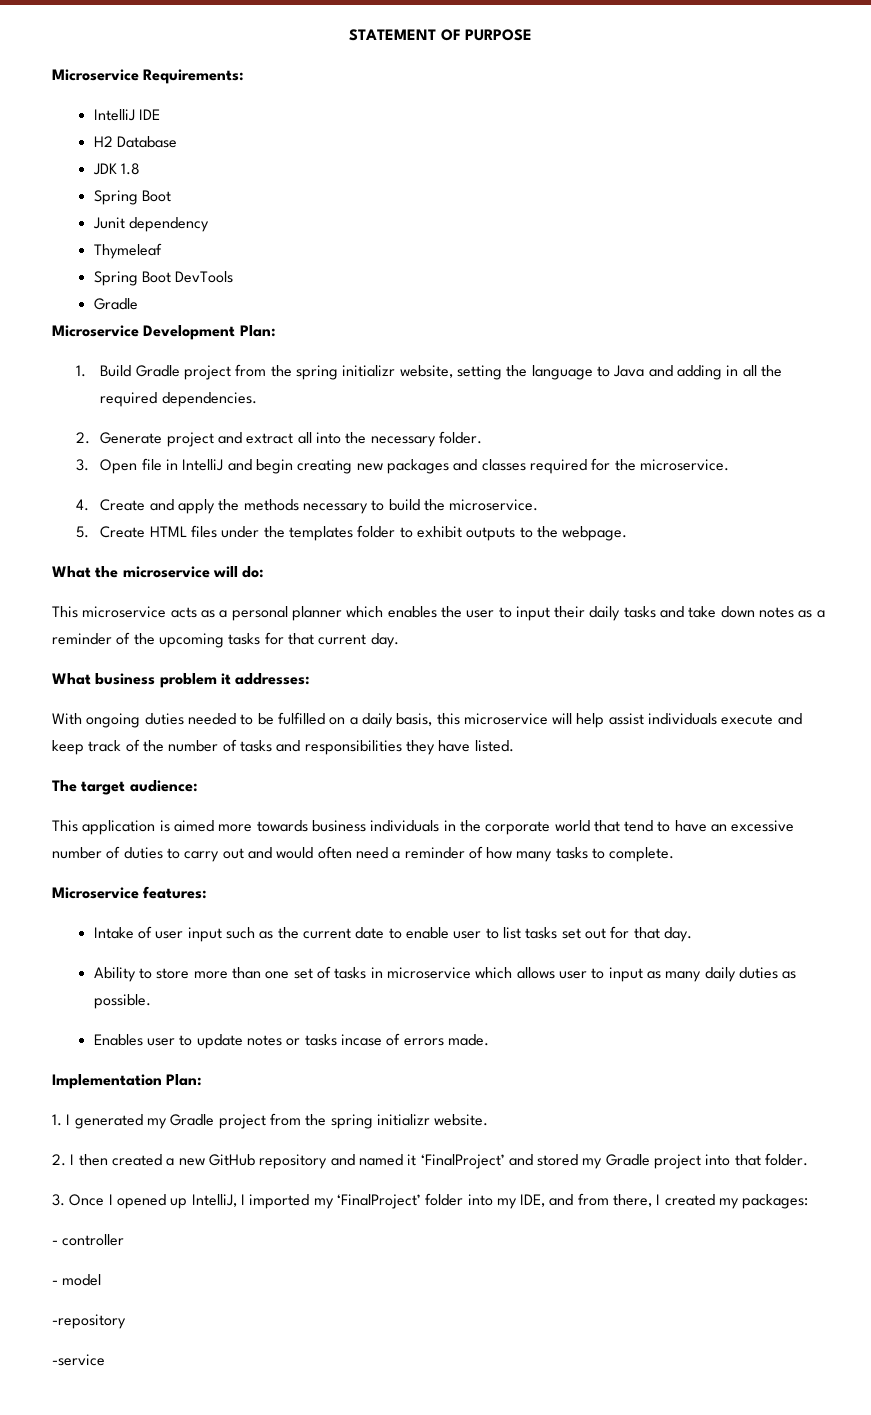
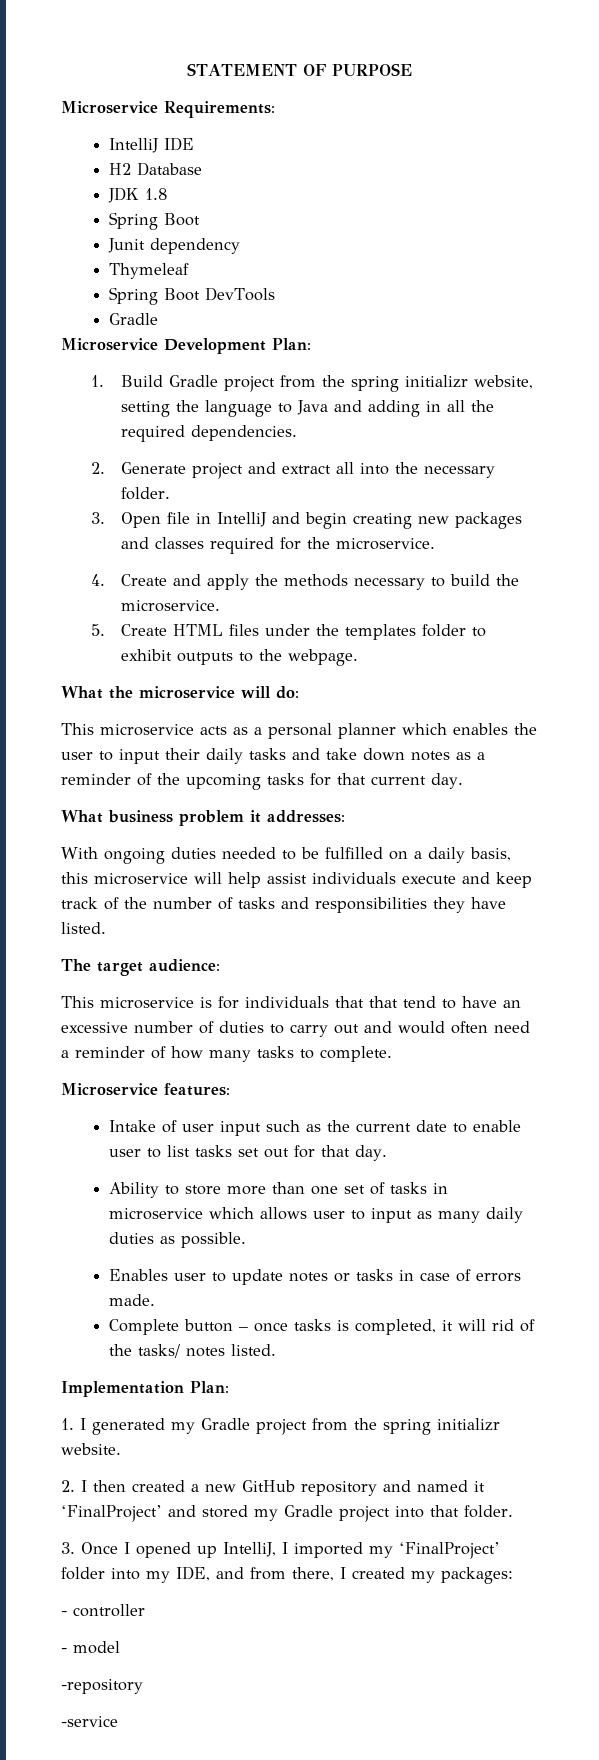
[82,820,590,835] application is aimed more towards business individuals in the corporate world -> [100,996,364,1009] microservice is for individuals that
[341,1034,383,1046] incase -> [399,1270,451,1281] in case
(489, 1040) none -> [109,1319,536,1335] [109,1344,277,1358] // Complete button – once tasks is completed, it will rid of the tasks/ notes listed.

